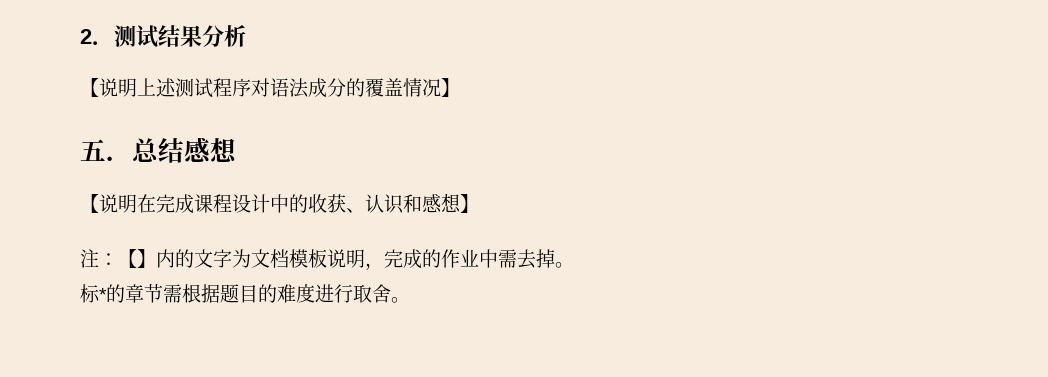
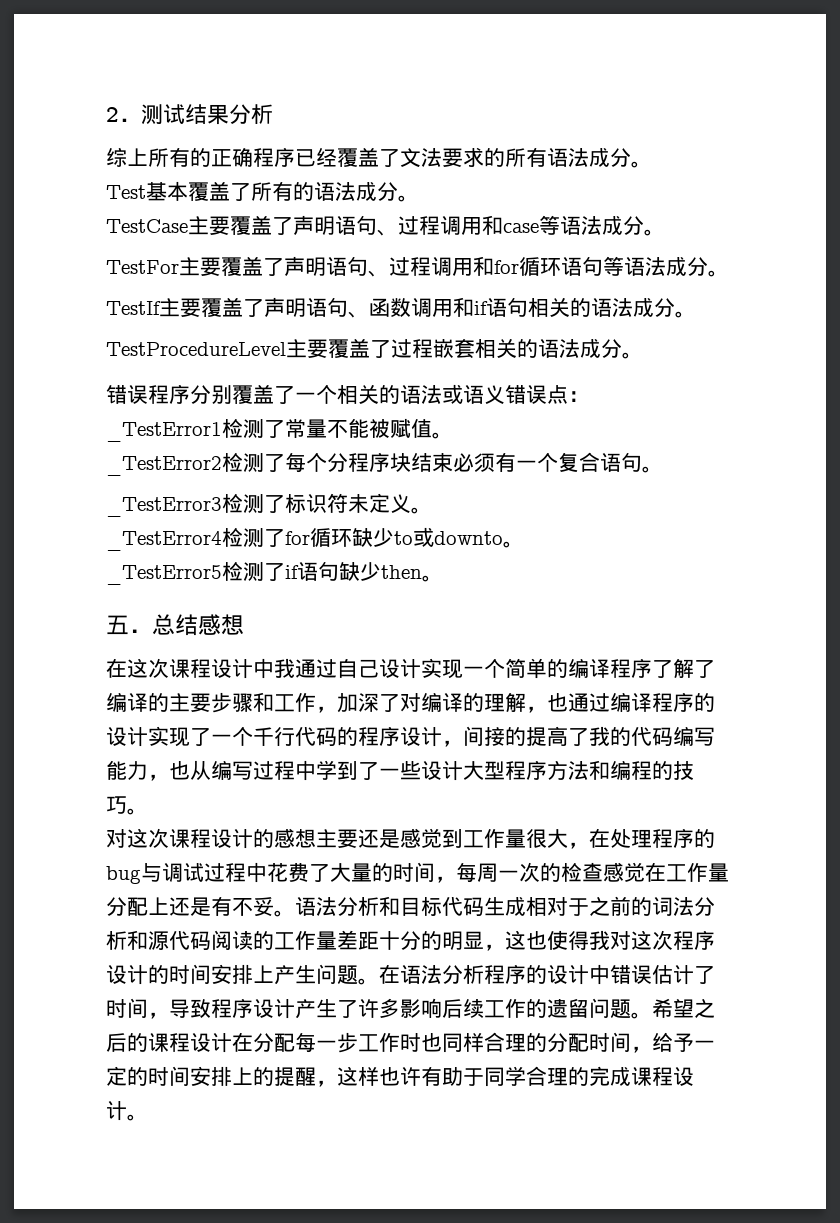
[80,78,460,98] [80,137,237,163] [80,193,479,214] [80,249,574,270] [80,283,391,303] 【说明上述测试程序对语法成分的覆盖情况】 // 五．总结感想 // 【说明在完成课程设计中的收获、认识和感想】 // 注：【】内的文字为文档模板说明，完成的作业中需去掉。 // 标*的章节需根据题目的难度进行取舍 -> [106,147,652,168] [106,181,419,202] [106,215,665,236] [106,256,729,277] [106,297,696,318] [106,338,643,359] [106,384,589,404] [106,418,453,442] [106,452,663,476] [106,493,432,517] [106,527,524,551] [106,561,443,585] [106,614,244,636] [106,658,715,679] [106,692,715,713] [106,726,715,747] [106,760,694,781] [106,796,148,815] [106,828,715,849] [106,862,729,884] [106,896,715,917] [106,930,715,951] [106,964,715,985] [106,998,715,1019] [106,1032,715,1053] [106,1066,694,1087] [106,1101,127,1121] 综上所有的正确程序已经覆盖了文法要求的所有语法成分。 // Test基本覆盖了所有的语法成分。 // TestCase主要覆盖了声明语句、过程调用和case等语法成分。 // TestFor主要覆盖了声明语句、过程调用和for循环语句等语法成分。 // TestIf主要覆盖了声明语句、函数调用和if语句相关的语法成分。 // TestProcedureLevel主要覆盖了过程嵌套相关的语法成分。 // 错误程序分别覆盖了一个相关的语法或语义错误点： // _TestError1检测了常量不能被赋值。 // _TestError2检测了每个分程序块结束必须有一个复合语句。 // _TestError3检测了标识符未定义。 // _TestError4检测了for循环缺少to或downto。 // _TestError5检测了if语句缺少then。 // 五．总结感想 // 在这次课程设计中我通过自己设计实现一个简单的编译程序了解了编译的主要步骤和工作，加深了对编译的理解，也通过编译程序的设计实现了一个千行代码的程序设计，间接的提高了我的代码编写能力，也从编写过程中学到了一些设计大型程序方法和编程的技巧。 // 对这次课程设计的感想主要还是感觉到工作量很大，在处理程序的bug与调试过程中花费了大量的时间，每周一次的检查感觉在工作量分配上还是有不妥。语法分析和目标代码生成相对于之前的词法分析和源代码阅读的工作量差距十分的明显，这也使得我对这次程序设计的时间安排上产生问题。在语法分析程序的设计中错误估计了时间，导致程序设计产生了许多影响后续工作的遗留问题。希望之后的课程设计在分配每一步工作时也同样合理的分配时间，给予一定的时间安排上的提醒，这样也许有助于同学合理的完成课程设计

